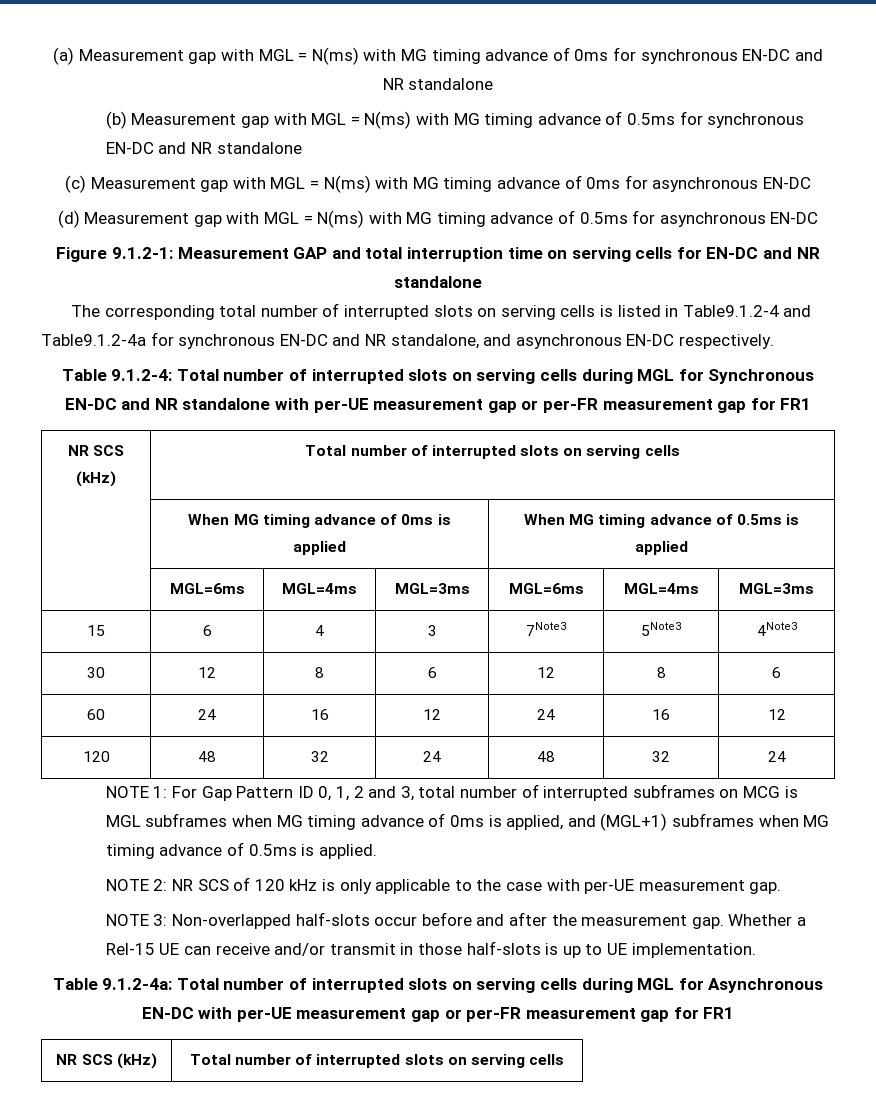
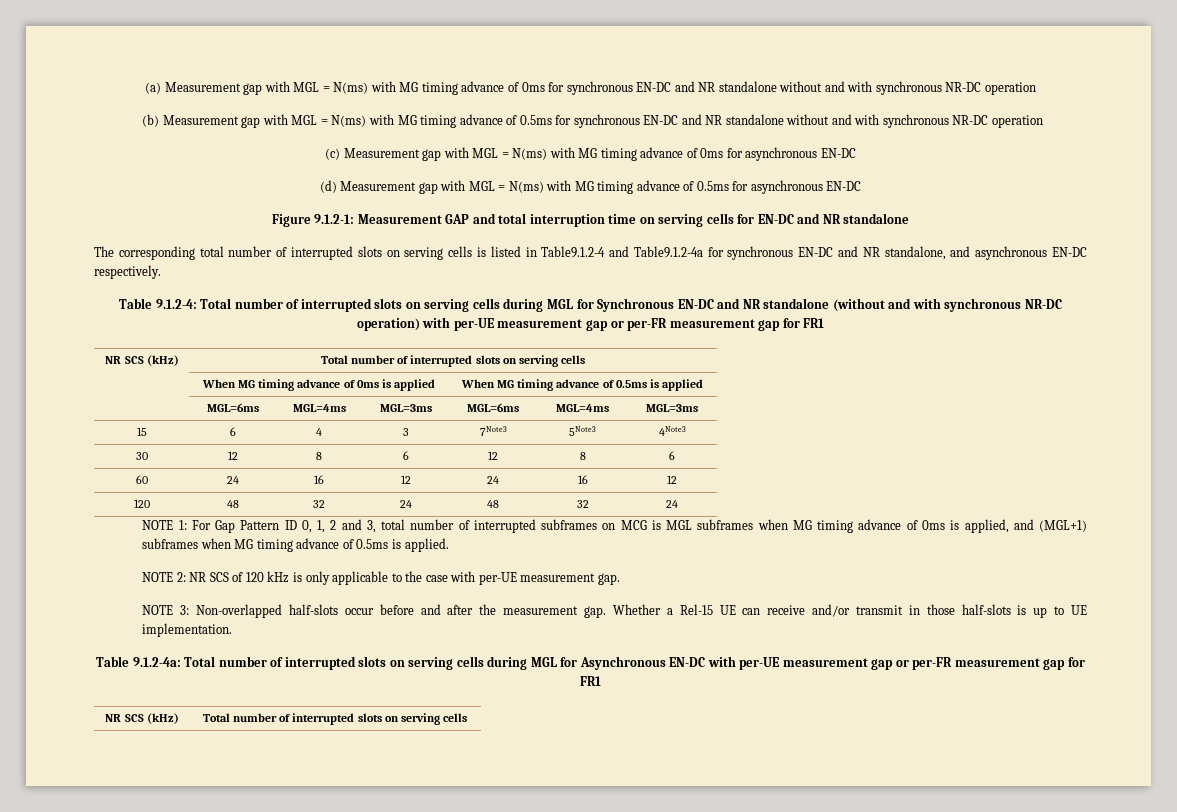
(494, 84) none -> [779,81,1036,95] without and with synchronous NR-DC operation
(302, 148) none -> [786,114,1043,128] without and with synchronous NR-DC operation
(271, 404) none -> [832,298,1062,312] [356,318,420,331] (without and with synchronous NR-DC operation)

